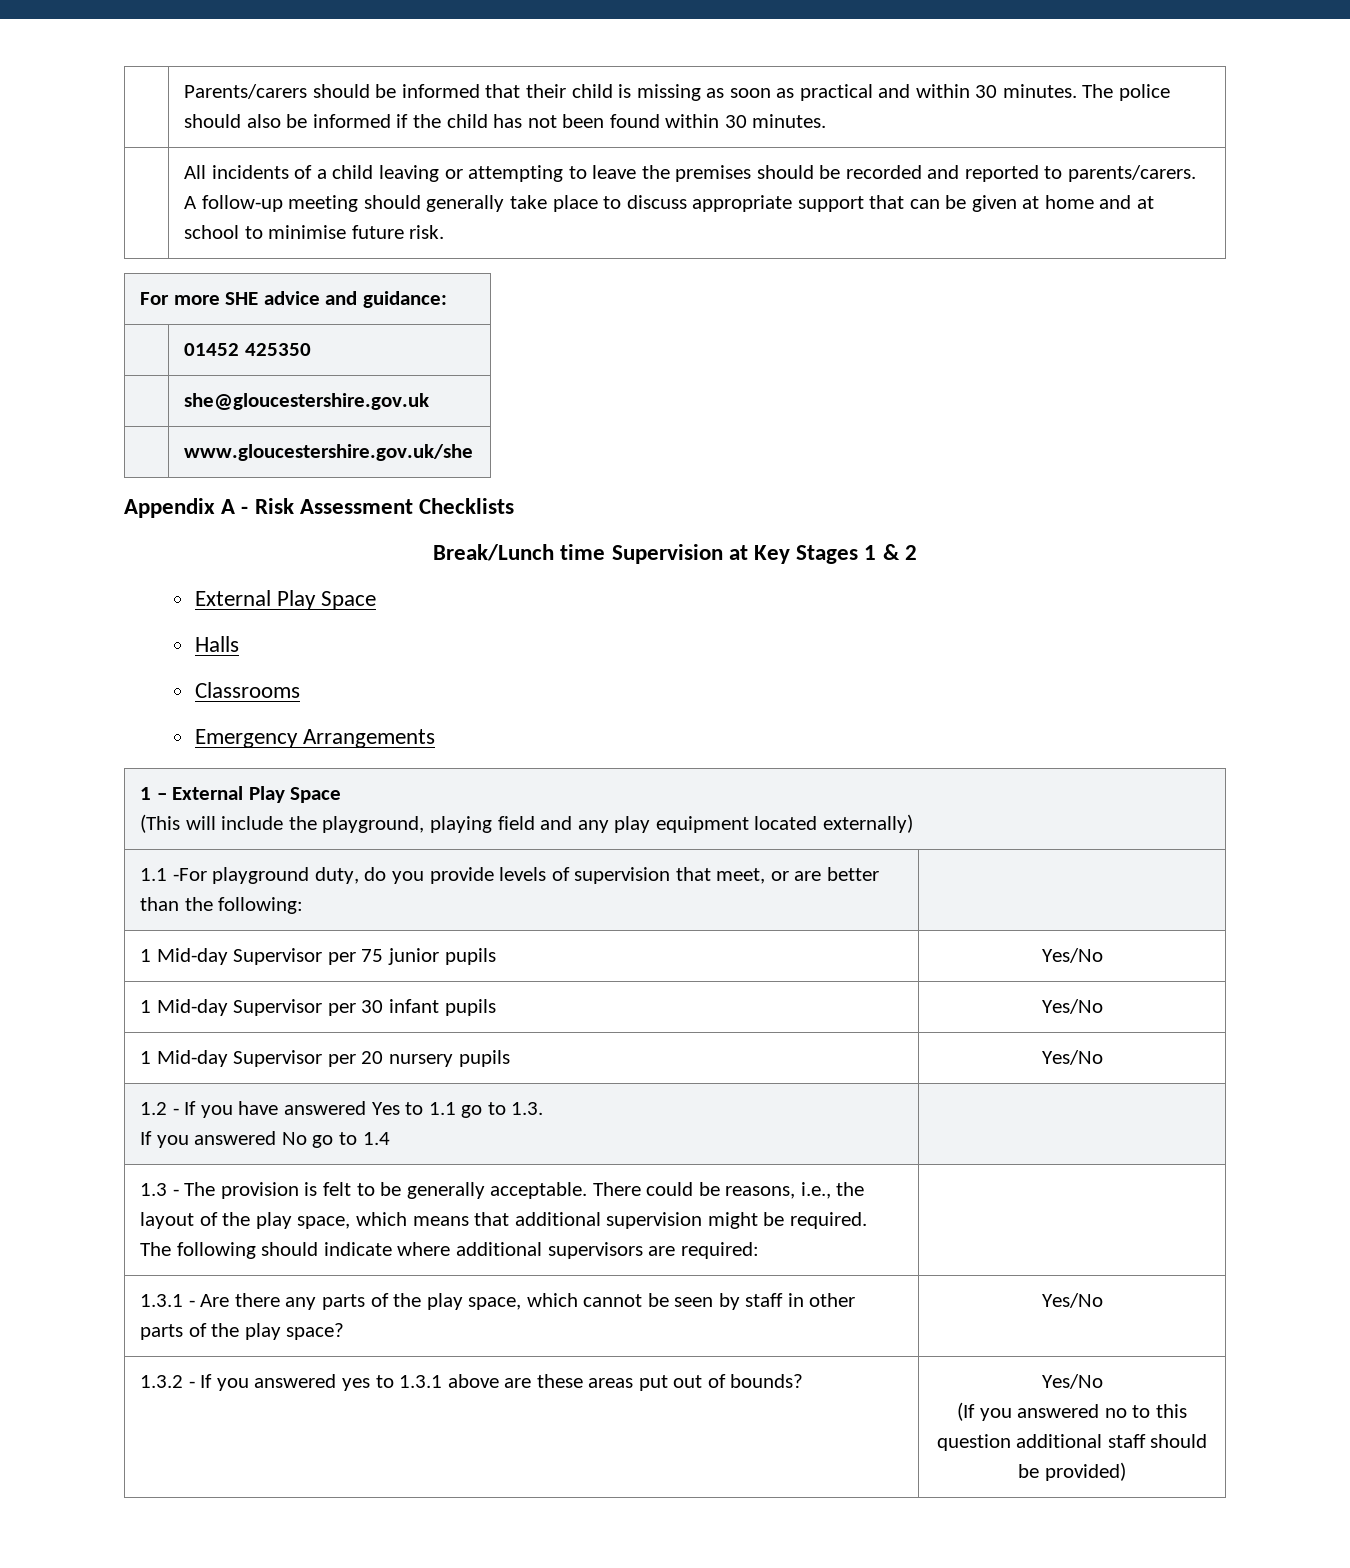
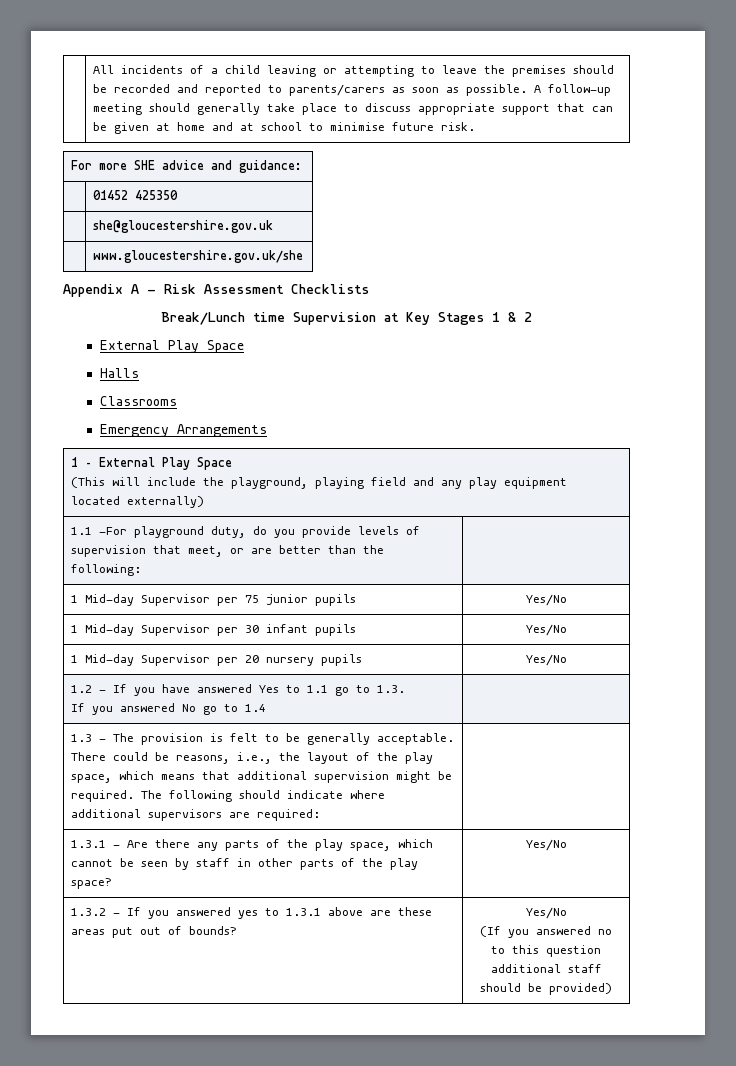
[184,84,1170,101] [184,114,827,128] | Parents/carers should be informed that their child is missing as soon as practical and within 30 minutes. The police should also be informed if the child has not been found within 30 minutes. // -> (92, 69) none
[1067,165,1196,182] parents/carers. -> [288,84,527,96] parents/carers as soon as possible.

